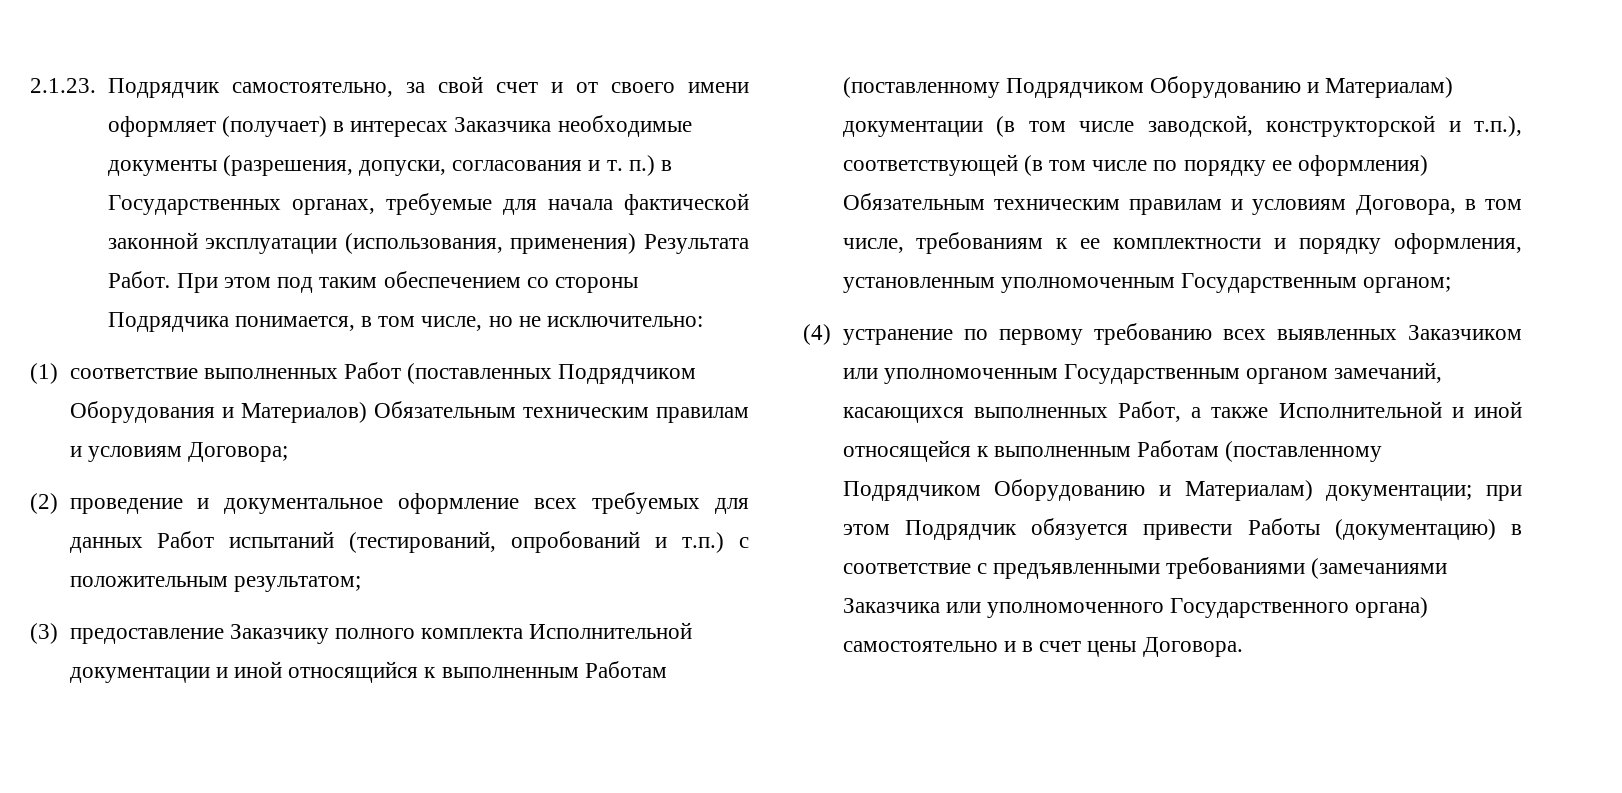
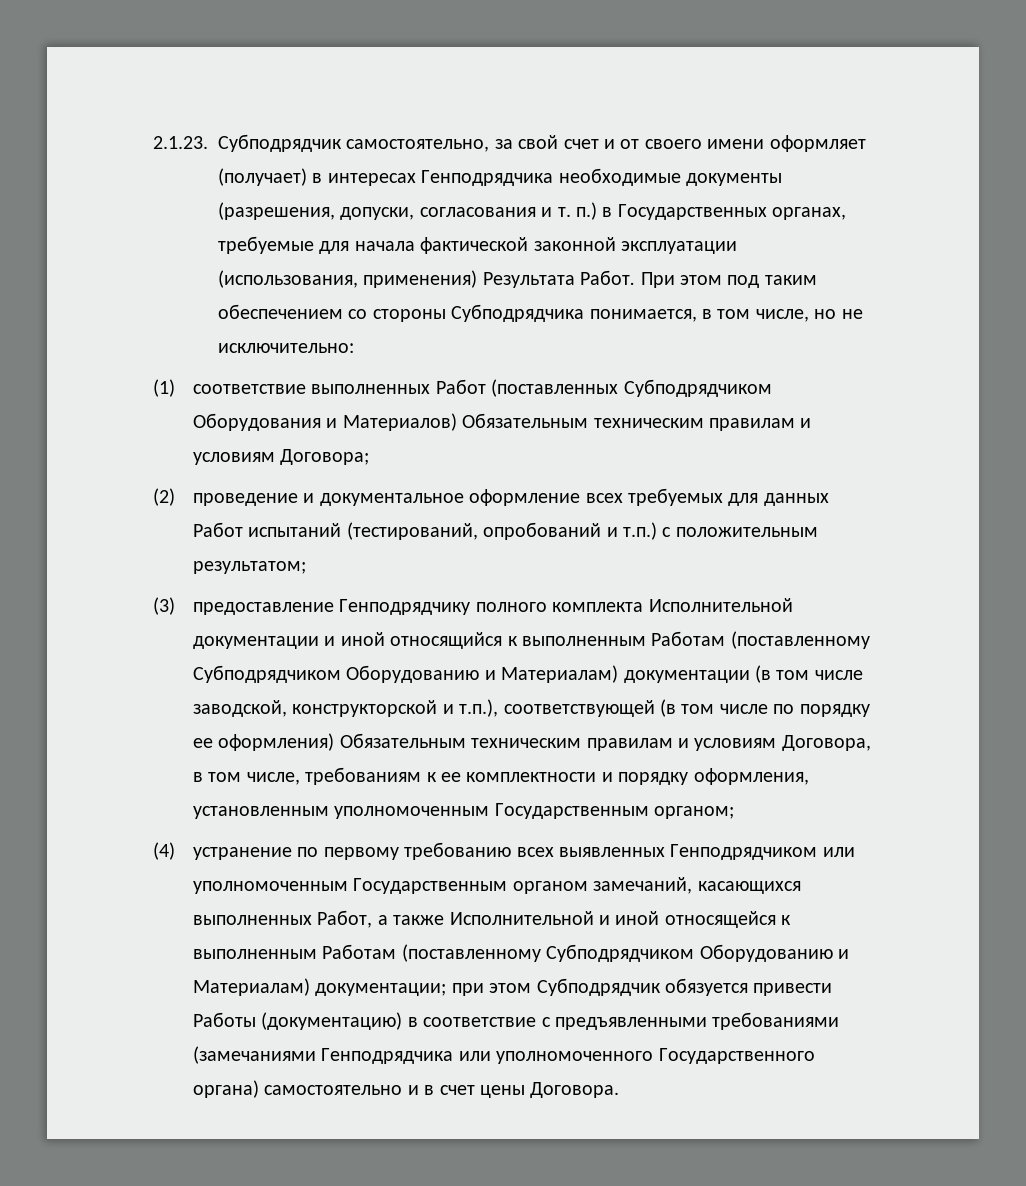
[107,78,220,98] Подрядчик -> [218,134,342,152] Субподрядчик
[454,117,552,132] Заказчика -> [421,170,554,186] Генподрядчика
[107,312,229,332] Подрядчика -> [451,304,585,322] Субподрядчика
[558,364,697,384] Подрядчиком -> [623,379,772,397] Субподрядчиком
[229,624,329,644] Заказчику -> [339,599,471,615] Генподрядчику
[1005,78,1144,98] Подрядчиком -> [192,665,341,683] Субподрядчиком
[1408,325,1522,340] Заказчиком -> [670,844,818,860] Генподрядчиком
[842,481,981,501] Подрядчиком -> [546,944,695,962] Субподрядчиком
[904,520,1017,540] Подрядчик -> [536,978,661,996] Субподрядчик
[842,598,940,613] Заказчика -> [321,1048,454,1064] Генподрядчика

